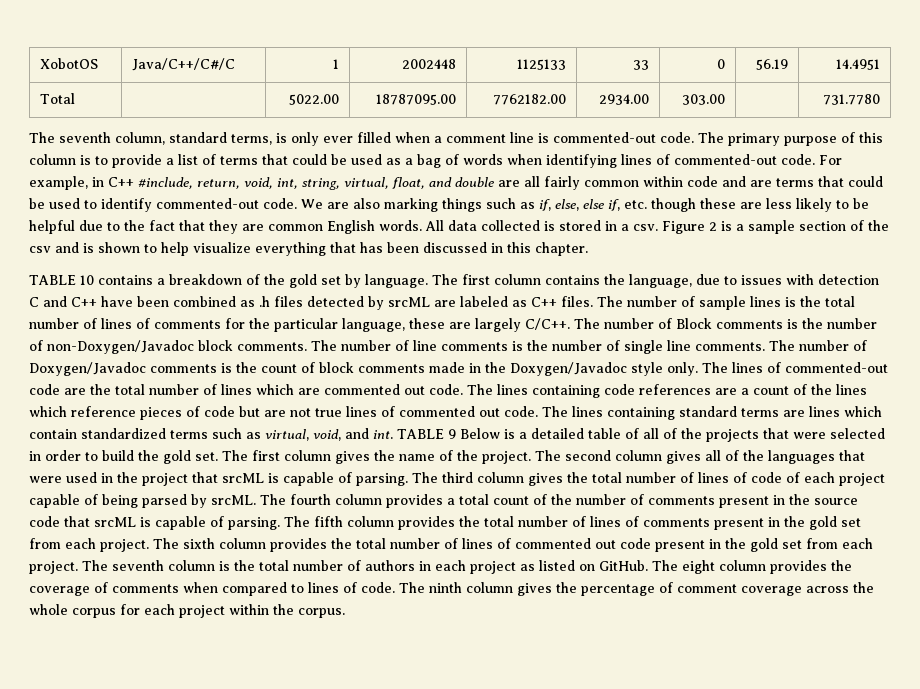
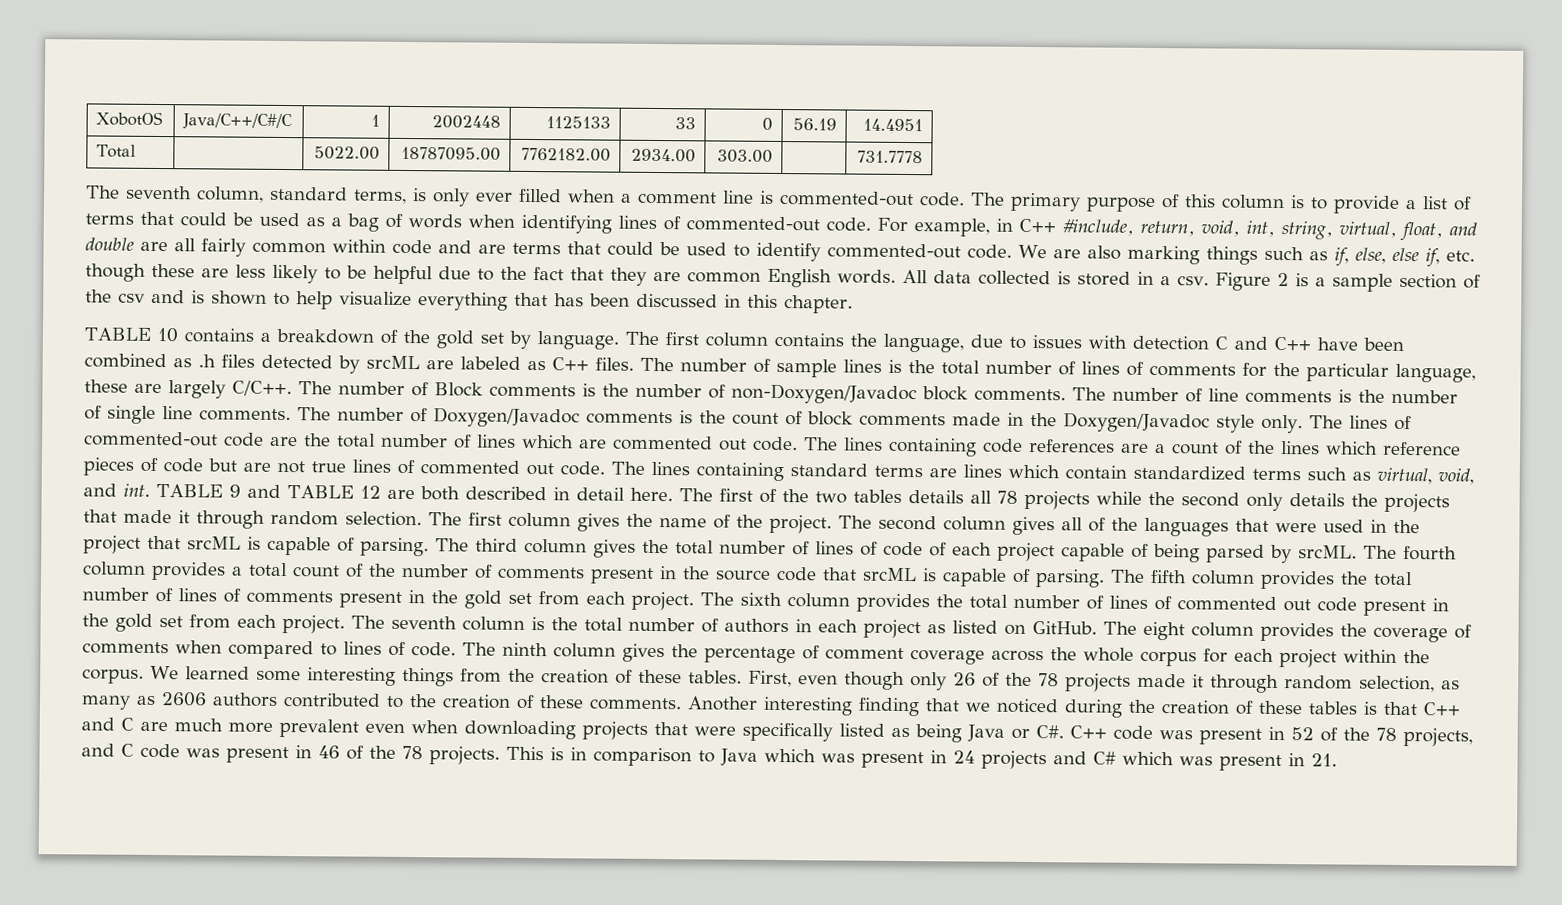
[822,94,880,105] 731.7780 -> [856,150,923,164] 731.7778
[460,428,885,442] [29,450,218,464] Below is a detailed table of all of the projects that were selected in order to build the gold set. -> [246,484,1450,513] [83,509,422,529] and TABLE 12 are both described in detail here. The first of the two tables details all 78 projects while the second only details the projects that made it through random selection.
(345, 613) none -> [150,665,1460,693] [81,692,1461,718] [81,717,1473,747] [81,743,1337,772] We learned some interesting things from the creation of these tables. First, even though only 26 of the 78 projects made it through random selection, as many as 2606 authors contributed to the creation of these comments. Another interesting finding that we noticed during the creation of these tables is that C++ and C are much more prevalent even when downloading projects that were specifically listed as being Java or C#. C++ code was present in 52 of the 78 projects, and C code was present in 46 of the 78 projects. This is in comparison to Java which was present in 24 projects and C# which was present in 21.

